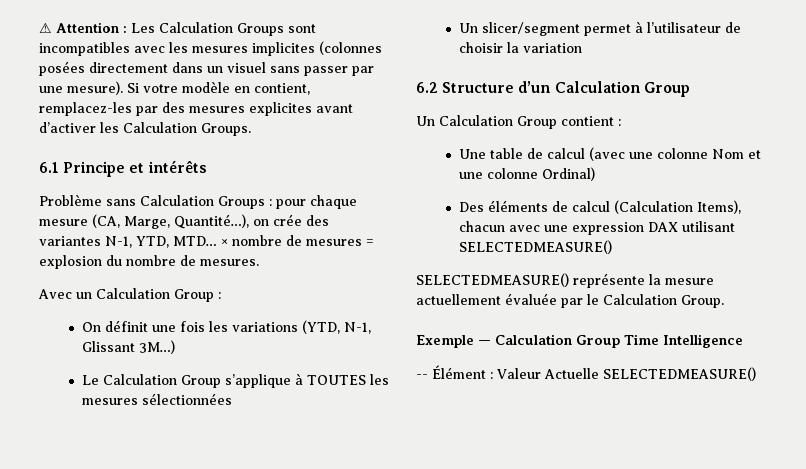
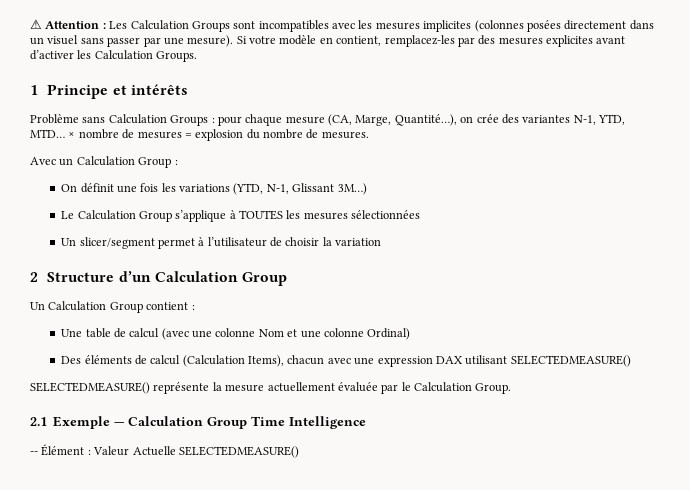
[39,162,59,173] 6.1 -> [30,85,38,95] 1
[416,82,438,93] 6.2 -> [30,272,38,282] 2
(724, 301) none -> [30,417,47,426] 2.1

